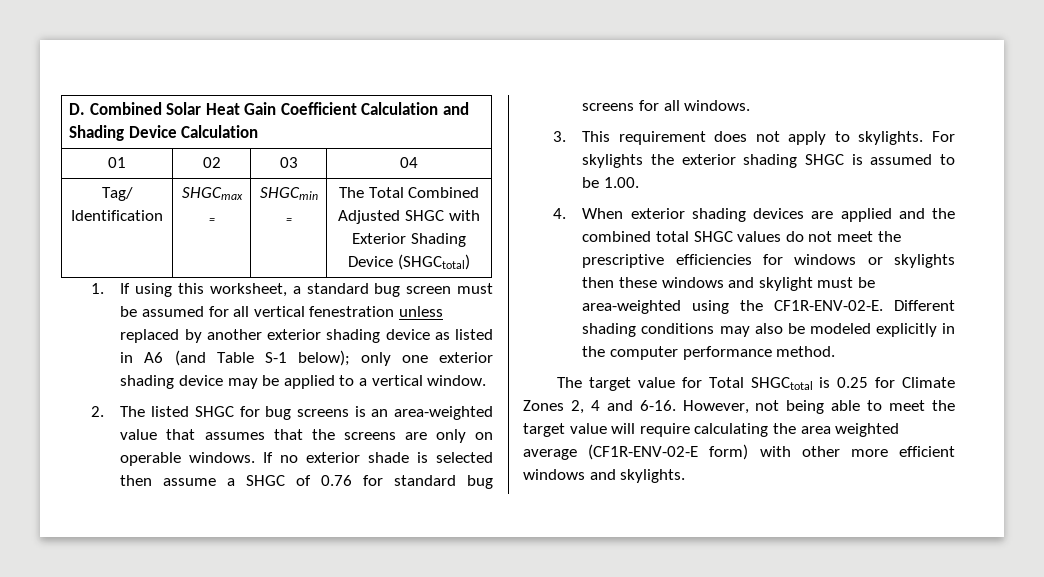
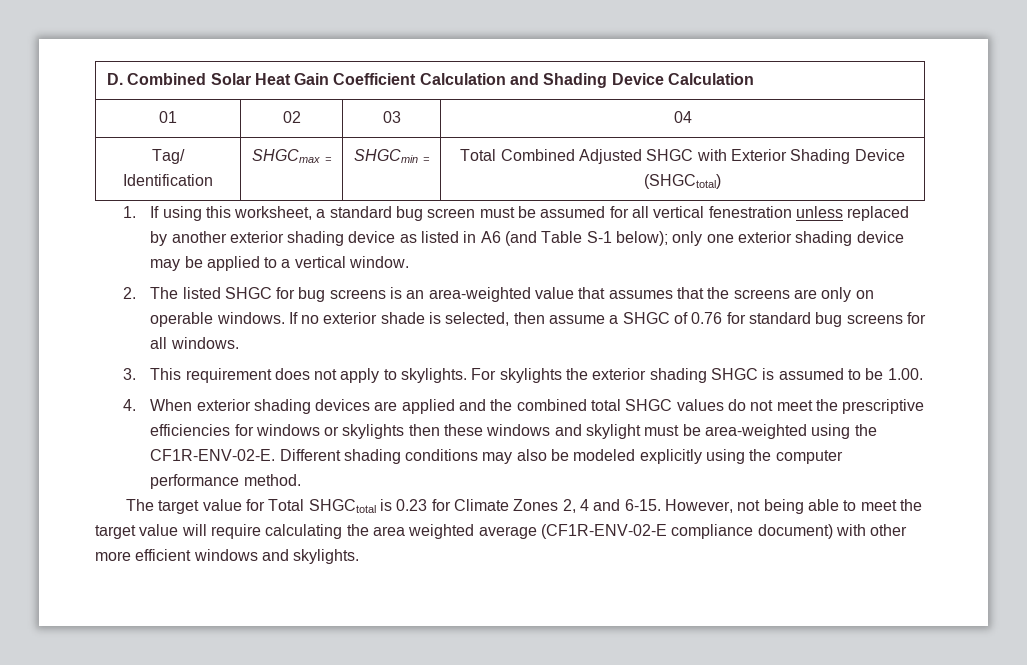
[338,187,364,198] The -> (430, 160) none
[435,452,493,463] selected -> [445,312,510,326] selected,
[942,323,955,334] in -> [706,449,746,464] using
[837,377,869,388] 0.25 -> [396,499,428,511] 0.23
[639,400,676,411] 6-16. -> [624,499,661,511] 6-15.
[709,444,749,460] form) -> [671,524,833,539] compliance document)

